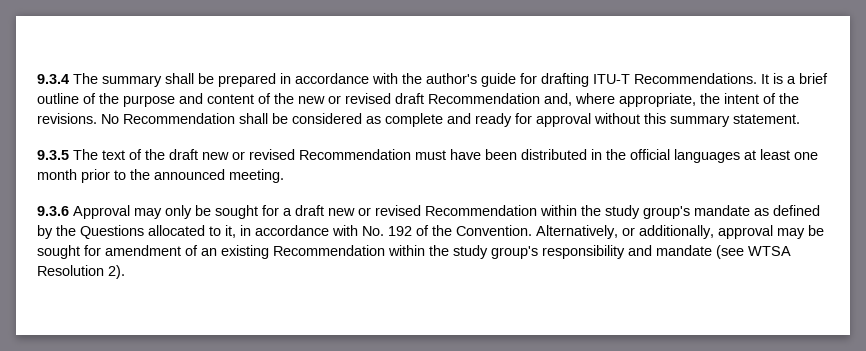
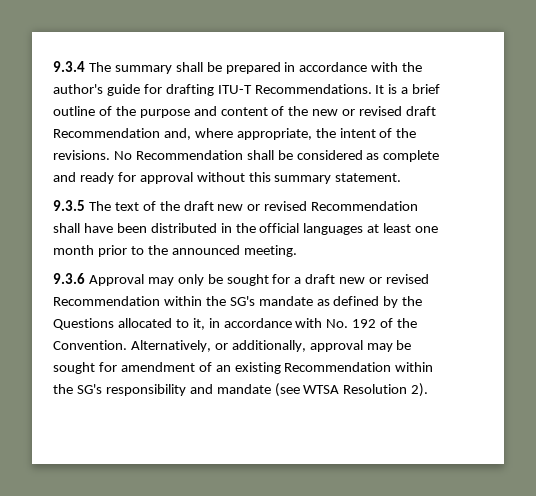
[415,150,446,160] must -> [53,223,80,233] shall
[605,205,690,219] study group's -> [229,296,255,306] SG's
[453,245,538,259] study group's -> [76,384,102,394] SG's

